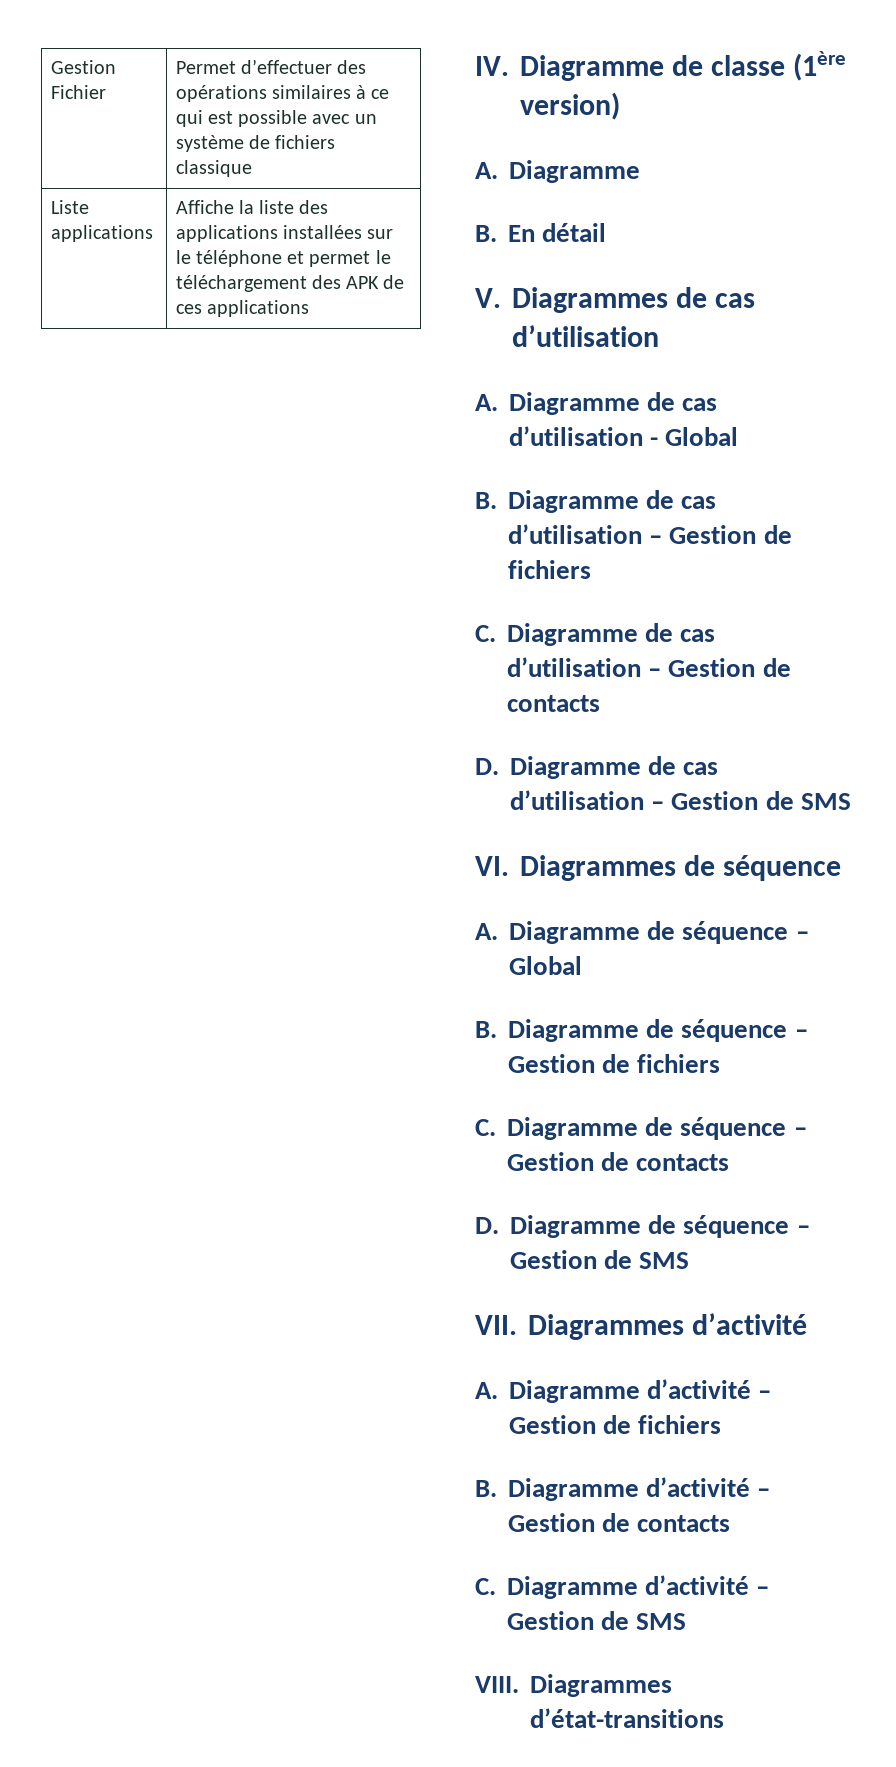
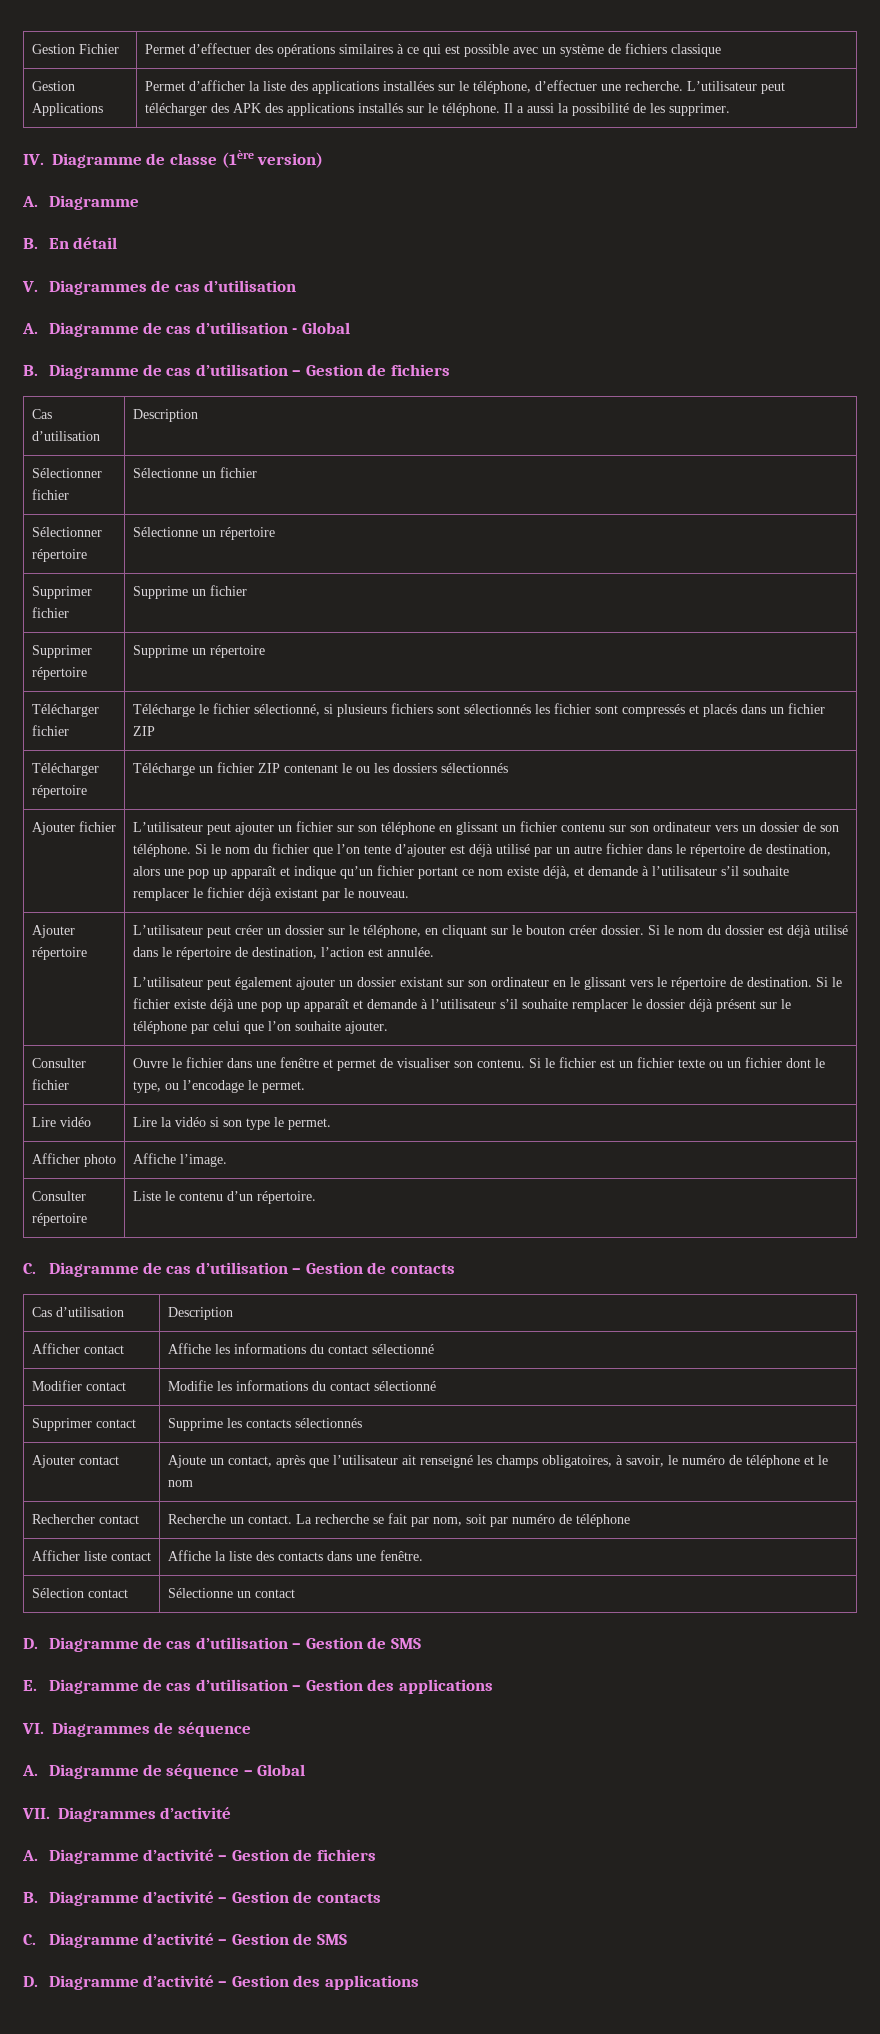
[50,200,89,214] [50,225,153,242] [175,200,234,214] Liste applications | Affiche -> [31,81,75,91] [31,103,103,116] [144,80,245,91] Gestion Applications | Permet d’afficher
[195,250,391,267] [175,275,405,292] [175,300,309,317] téléphone et permet le téléchargement des APK de ces applications -> [472,80,785,94] [144,103,730,116] téléphone, d’effectuer une recherche. L’utilisateur peut télécharger des APK des applications installés sur le téléphone. Il a aussi la possibilité de les supprimer.
(591, 569) none -> [31,409,52,419] [31,431,100,441] [132,409,198,422] [31,468,102,478] [31,489,69,500] [132,467,257,478] [31,527,102,537] [31,549,87,562] [132,527,275,540] [31,586,92,599] [31,607,69,618] [132,585,247,599] [31,645,92,658] [31,667,87,680] [132,645,265,658] [31,704,99,717] [31,725,69,736] [132,703,825,717] [132,726,155,736] [31,763,99,776] [31,785,87,798] [132,762,508,776] [31,821,116,835] [132,821,839,835] [132,843,831,857] [132,865,789,879] [132,887,409,901] [31,925,75,938] [31,947,87,960] [132,925,848,938] [132,947,434,960] [132,977,842,990] [132,998,791,1012] [132,1021,388,1034] [31,1058,86,1068] [31,1079,69,1090] [132,1057,825,1071] [132,1080,305,1093] [31,1117,91,1127] [132,1117,331,1130] [31,1153,116,1167] [132,1153,227,1167] [31,1191,86,1201] [31,1213,87,1226] [132,1191,316,1204] // Cas d’utilisation | Description // Sélectionner fichier | Sélectionne un fichier // Sélectionner répertoire | Sélectionne un répertoire // Supprimer fichier | Supprime un fichier // Supprimer répertoire | Supprime un répertoire // Télécharger fichier | Télécharge le fichier sélectionné, si plusieurs fichiers sont sélectionnés les fichier sont compressés et placés dans un fichier ZIP // Télécharger répertoire | Télécharge un fichier ZIP contenant le ou les dossiers sélectionnés // Ajouter fichier | L’utilisateur peut ajouter un fichier sur son téléphone en glissant un fichier contenu sur son ordinateur vers un dossier de son téléphone. Si le nom du fichier que l’on tente d’ajouter est déjà utilisé par un autre fichier dans le répertoire de destination, alors une pop up apparaît et indique qu’un fichier portant ce nom existe déjà, et demande à l’utilisateur s’il souhaite remplacer le fichier déjà existant par le nouveau. // Ajouter répertoire | L’utilisateur peut créer un dossier sur le téléphone, en cliquant sur le bouton créer dossier. Si le nom du dossier est déjà utilisé dans le répertoire de destination, l’action est annulée. // L’utilisateur peut également ajouter un dossier existant sur son ordinateur en le glissant vers le répertoire de destination. Si le fichier existe déjà une pop up apparaît et demande à l’utilisateur s’il souhaite remplacer le dossier déjà présent sur le téléphone par celui que l’on souhaite ajouter. // Consulter fichier | Ouvre le fichier dans une fenêtre et permet de visualiser son contenu. Si le fichier est un fichier texte ou un fichier dont le type, ou l’encodage le permet. // Lire vidéo | Lire la vidéo si son type le permet. // Afficher photo | Affiche l’image. // Consulter répertoire | Liste le contenu d’un répertoire.
(600, 703) none -> [31,1307,124,1317] [167,1307,233,1320] [31,1343,124,1354] [167,1343,434,1354] [31,1380,126,1391] [167,1380,436,1391] [31,1418,136,1431] [167,1418,362,1431] [31,1455,119,1468] [167,1455,828,1468] [167,1480,193,1487] [31,1514,139,1524] [167,1513,630,1527] [31,1550,151,1561] [167,1550,423,1561] [31,1588,128,1598] [167,1588,295,1598] // Cas d’utilisation | Description // Afficher contact | Affiche les informations du contact sélectionné // Modifier contact | Modifie les informations du contact sélectionné // Supprimer contact | Supprime les contacts sélectionnés // Ajouter contact | Ajoute un contact, après que l’utilisateur ait renseigné les champs obligatoires, à savoir, le numéro de téléphone et le nom // Rechercher contact | Recherche un contact. La recherche se fait par nom, soit par numéro de téléphone // Afficher liste contact | Affiche la liste des contacts dans une fenêtre. // Sélection contact | Sélectionne un contact
(851, 801) none -> [23,1679,493,1694] // E. Diagramme de cas d’utilisation – Gestion des applications
[475,1019,808,1042] [507,1054,721,1073] [475,1117,807,1140] [506,1152,730,1171] [475,1215,810,1238] [509,1250,690,1269] // B. Diagramme de séquence – Gestion de fichiers // C. Diagramme de séquence – Gestion de contacts // D. Diagramme de séquence – Gestion de SMS -> (306, 1770) none
[475,1674,672,1697] [529,1708,724,1728] VIII. Diagrammes d’état-transitions -> [23,1975,419,1990] D. Diagramme d’activité – Gestion des applications

